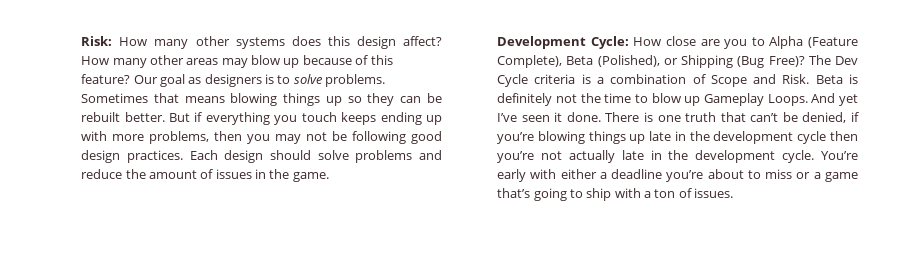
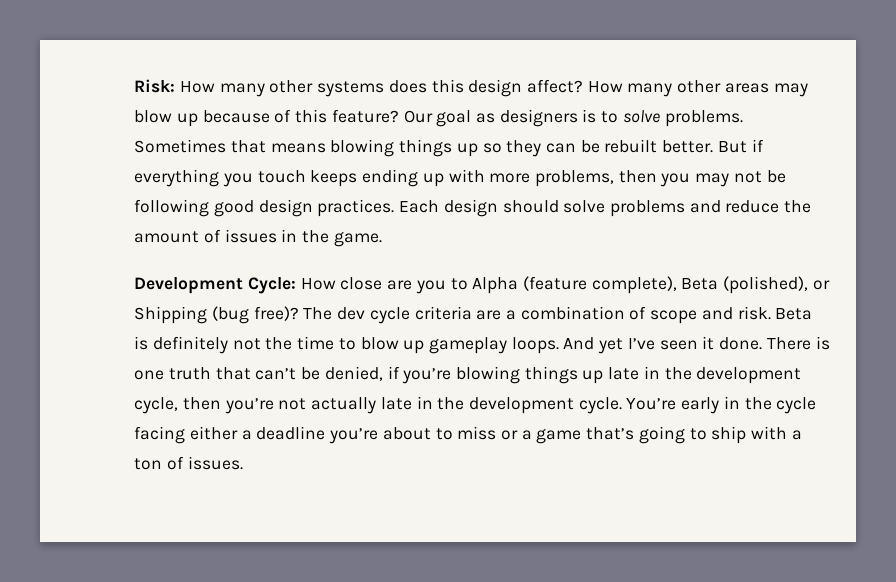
[808,37,858,48] [497,55,858,68] [497,74,810,87] (Feature Complete), Beta (Polished), or Shipping (Bug Free)? The Dev Cycle criteria is a combination of Scope and Risk. -> [522,276,830,294] [134,306,771,324] (feature complete), Beta (polished), or Shipping (bug free)? The dev cycle criteria are a combination of scope and risk.
[703,93,808,106] Gameplay Loops. -> [428,337,559,354] gameplay loops.
[797,131,827,144] cycle -> [134,397,179,414] cycle,
[530,169,557,179] with -> [723,396,817,414] [134,426,186,444] in the cycle facing

